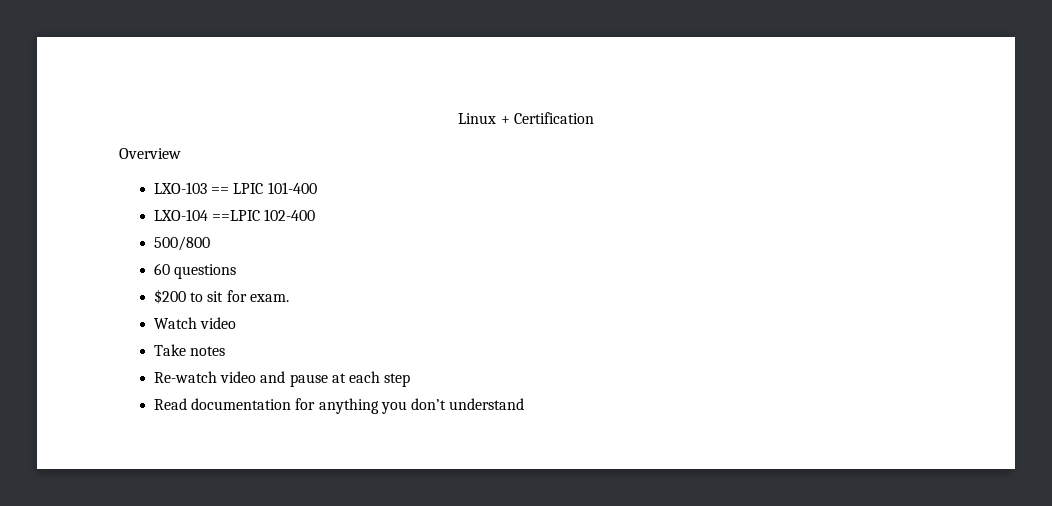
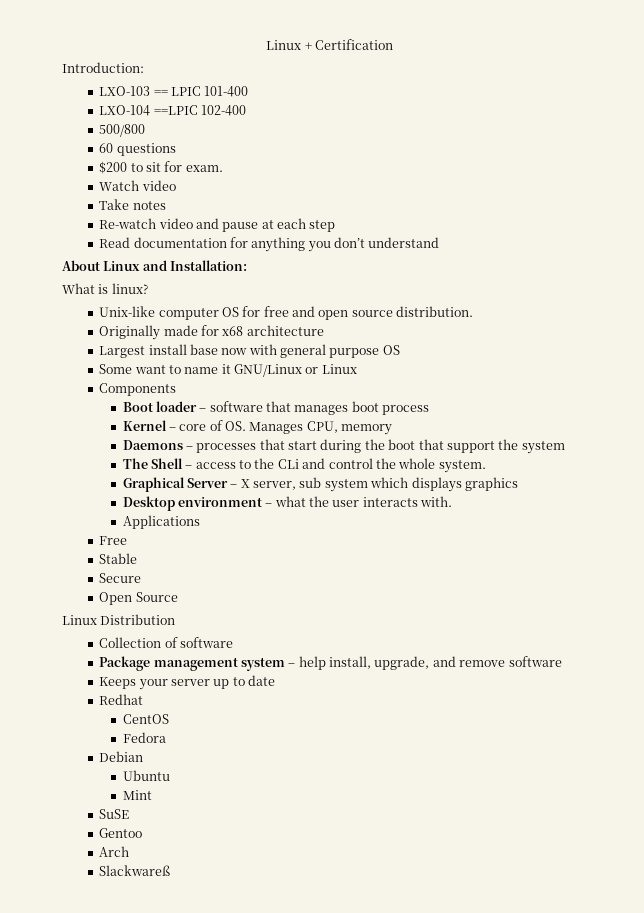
[119,148,181,159] Overview -> [62,62,144,73] Introduction:
(525, 404) none -> [62,260,248,271] [62,283,148,294] [99,306,474,320] [99,325,324,340] [99,344,400,358] [99,364,357,377] [99,383,177,396] [122,401,430,415] [122,420,393,435] [122,439,565,454] [122,458,486,473] [122,477,518,492] [122,496,453,511] [122,515,200,529] [99,536,128,545] [99,553,138,564] [99,573,142,583] [99,592,178,605] [62,614,176,625] [99,637,233,648] [99,656,562,671] [99,675,276,690] [99,694,144,705] [122,714,169,724] [122,732,166,743] [99,751,144,762] [122,770,170,781] [122,790,152,800] [99,809,130,819] [99,828,143,838] [99,846,130,857] [99,865,171,876] // About Linux and Installation: // What is linux? // Unix-like computer OS for free and open source distribution. // Originally made for x68 architecture // Largest install base now with general purpose OS // Some want to name it GNU/Linux or Linux // Components // Boot loader – software that manages boot process // Kernel – core of OS. Manages CPU, memory // Daemons – processes that start during the boot that support the system // The Shell – access to the CLi and control the whole system. // Graphical Server – X server, sub system which displays graphics // Desktop environment – what the user interacts with. // Applications // Free // Stable // Secure // Open Source // Linux Distribution // Collection of software // Package management system – help install, upgrade, and remove software // Keeps your server up to date // Redhat // CentOS // Fedora // Debian // Ubuntu // Mint // SuSE // Gentoo // Arch // Slackwareß

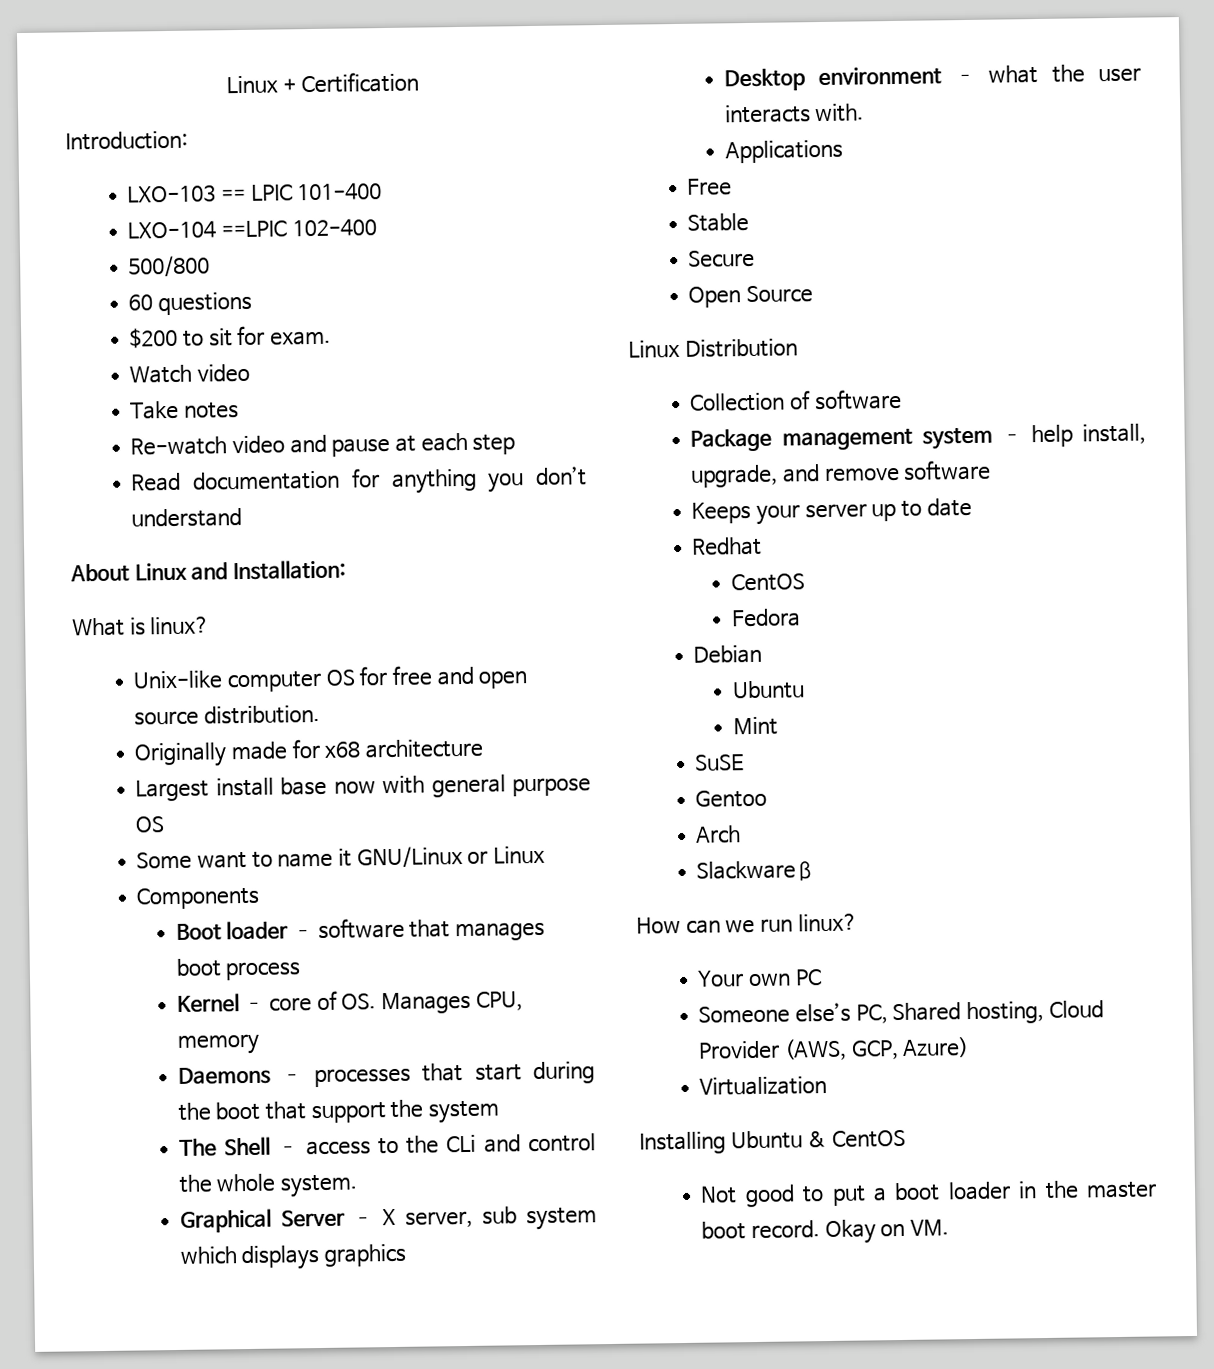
(171, 870) none -> [636,913,858,934] [697,969,822,987] [698,1000,1104,1025] [698,1037,970,1061] [699,1075,828,1096] [639,1129,907,1155] [700,1180,1158,1208] [701,1219,950,1245] // How can we run linux? // Your own PC // Someone else’s PC, Shared hosting, Cloud Provider (AWS, GCP, Azure) // Virtualization // Installing Ubuntu & CentOS // Not good to put a boot loader in the master boot record. Okay on VM.

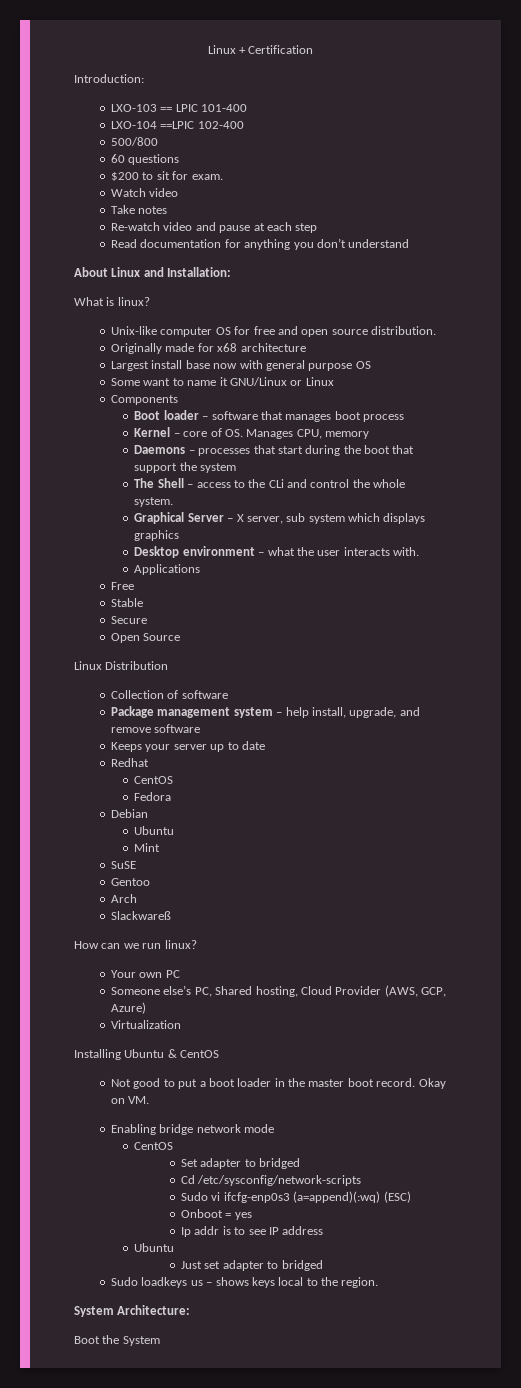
(950, 1227) none -> [111,1124,275,1135] [134,1142,174,1150] [181,1158,301,1169] [181,1175,362,1186] [181,1191,411,1203] [181,1209,252,1220] [181,1226,324,1237] [134,1243,175,1252] [181,1260,323,1271] [111,1277,379,1288] [74,1305,191,1317] [74,1335,160,1346] // Enabling bridge network mode // CentOS // Set adapter to bridged // Cd /etc/sysconfig/network-scripts // Sudo vi ifcfg-enp0s3 (a=append)(:wq) (ESC) // Onboot = yes // Ip addr is to see IP address // Ubuntu // Just set adapter to bridged // Sudo loadkeys us – shows keys local to the region. // System Architecture: // Boot the System

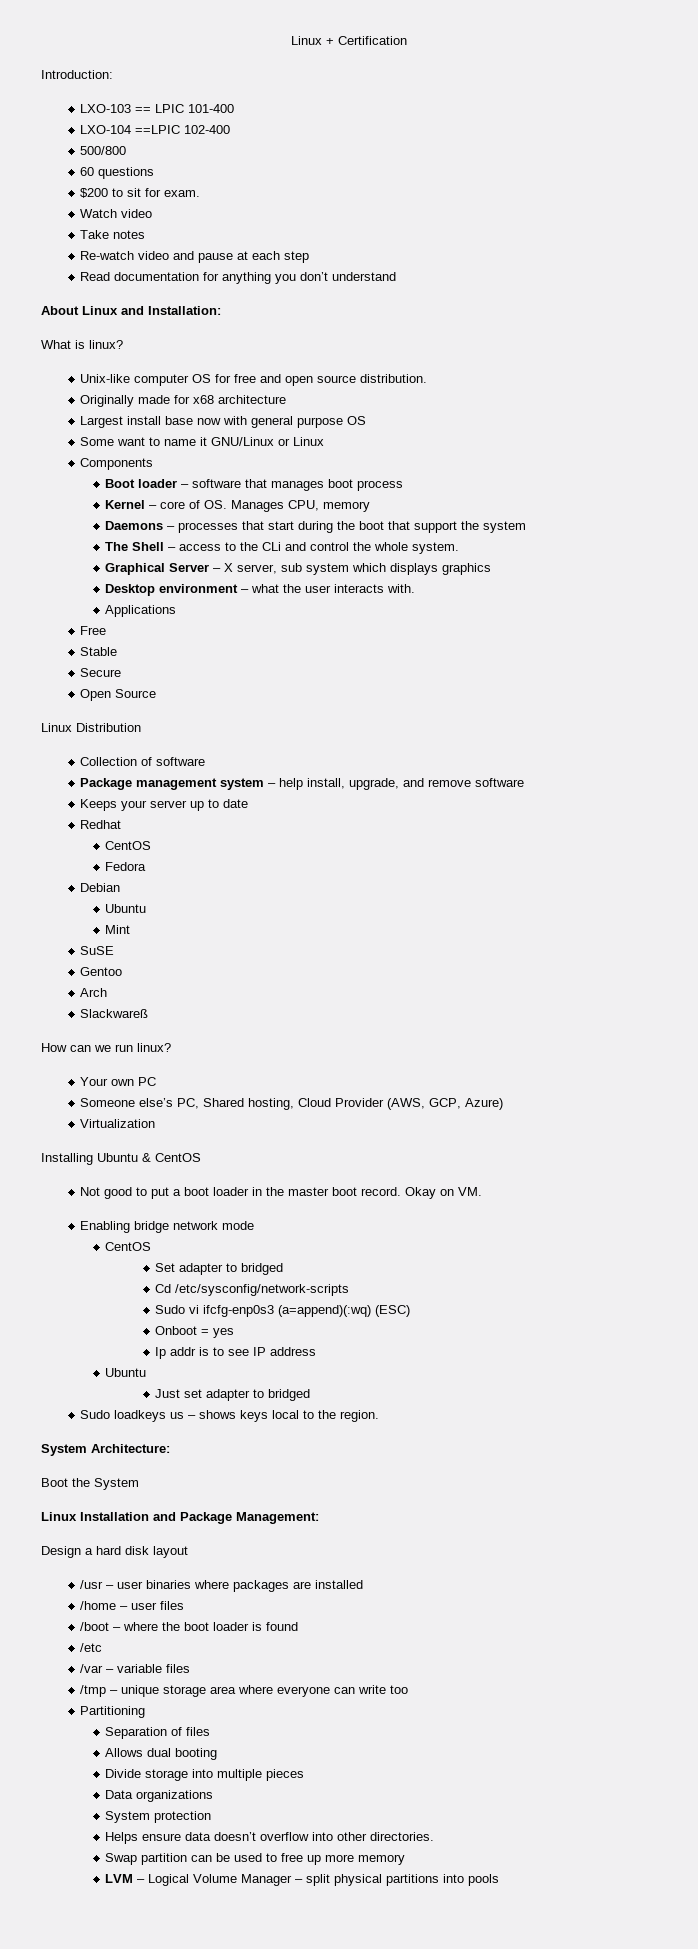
(160, 1341) none -> [41,1512,319,1524] [41,1546,188,1558] [80,1580,364,1592] [80,1601,185,1610] [80,1622,299,1631] [80,1643,103,1652] [80,1664,191,1673] [80,1685,409,1697] [80,1706,146,1718] [105,1727,211,1739] [105,1748,218,1760] [105,1769,305,1781] [105,1790,214,1802] [105,1811,212,1823] [105,1832,435,1844] [105,1853,406,1865] [105,1874,500,1886] // Linux Installation and Package Management: // Design a hard disk layout // /usr – user binaries where packages are installed // /home – user files // /boot – where the boot loader is found // /etc // /var – variable files // /tmp – unique storage area where everyone can write too // Partitioning // Separation of files // Allows dual booting // Divide storage into multiple pieces // Data organizations // System protection // Helps ensure data doesn’t overflow into other directories. // Swap partition can be used to free up more memory // LVM – Logical Volume Manager – split physical partitions into pools

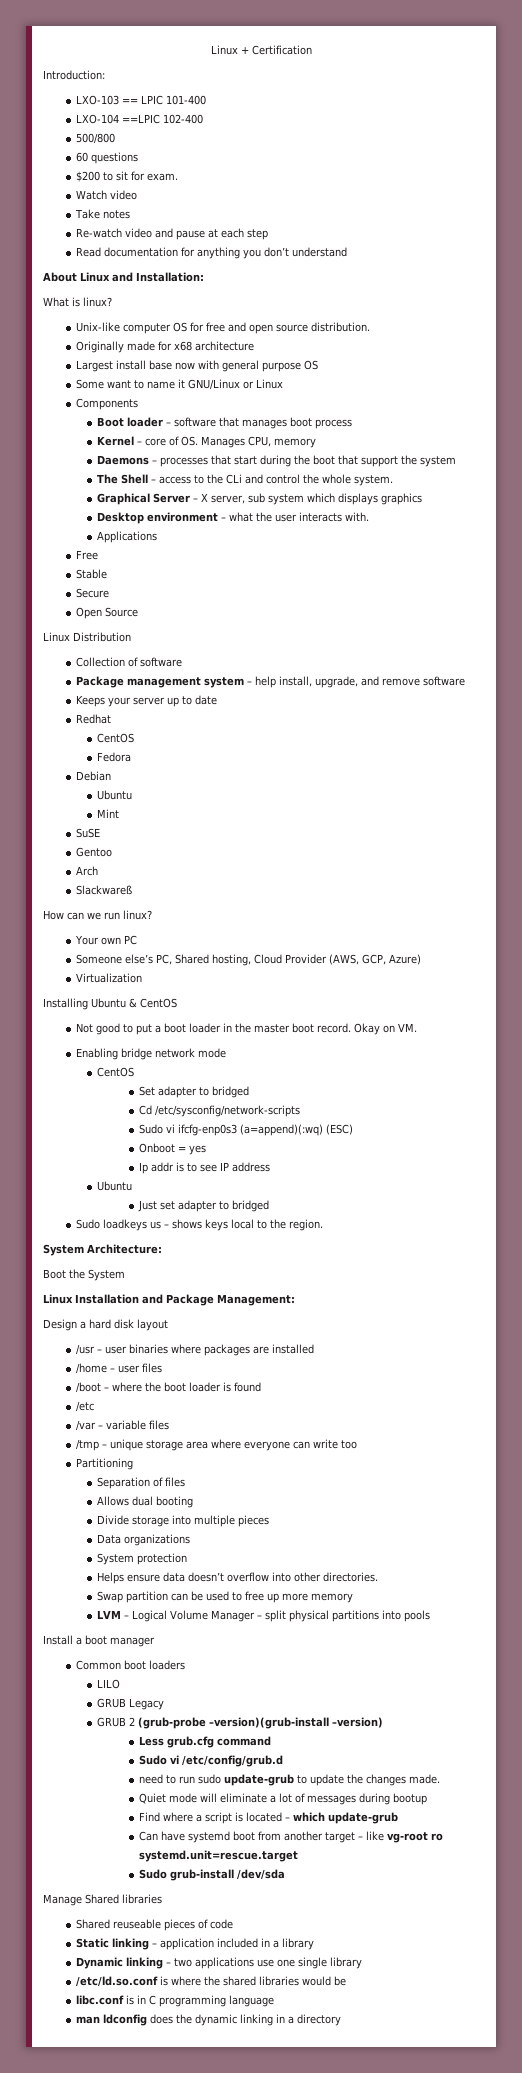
(500, 1880) none -> [43,1635,155,1647] [76,1660,186,1670] [96,1679,120,1689] [96,1698,164,1710] [96,1717,383,1729] [138,1736,271,1748] [138,1755,283,1767] [138,1774,440,1786] [138,1793,427,1805] [138,1812,398,1824] [138,1831,443,1843] [138,1850,298,1862] [138,1869,285,1881] [43,1894,162,1906] [76,1919,234,1931] [76,1938,315,1950] [76,1957,363,1969] [76,1976,347,1987] [76,1995,275,2007] [76,2014,342,2026] // Install a boot manager // Common boot loaders // LILO // GRUB Legacy // GRUB 2 (grub-probe –version)(grub-install –version) // Less grub.cfg command // Sudo vi /etc/config/grub.d // need to run sudo update-grub to update the changes made. // Quiet mode will eliminate a lot of messages during bootup // Find where a script is located – which update-grub // Can have systemd boot from another target – like vg-root ro systemd.unit=rescue.target // Sudo grub-install /dev/sda // Manage Shared libraries // Shared reuseable pieces of code // Static linking – application included in a library // Dynamic linking – two applications use one single library // /etc/ld.so.conf is where the shared libraries would be // libc.conf is in C programming language // man ldconfig does the dynamic linking in a directory

